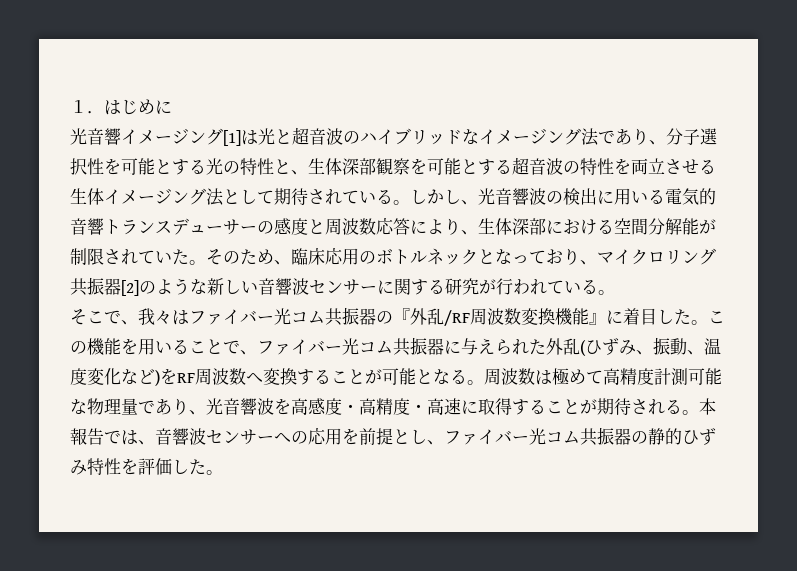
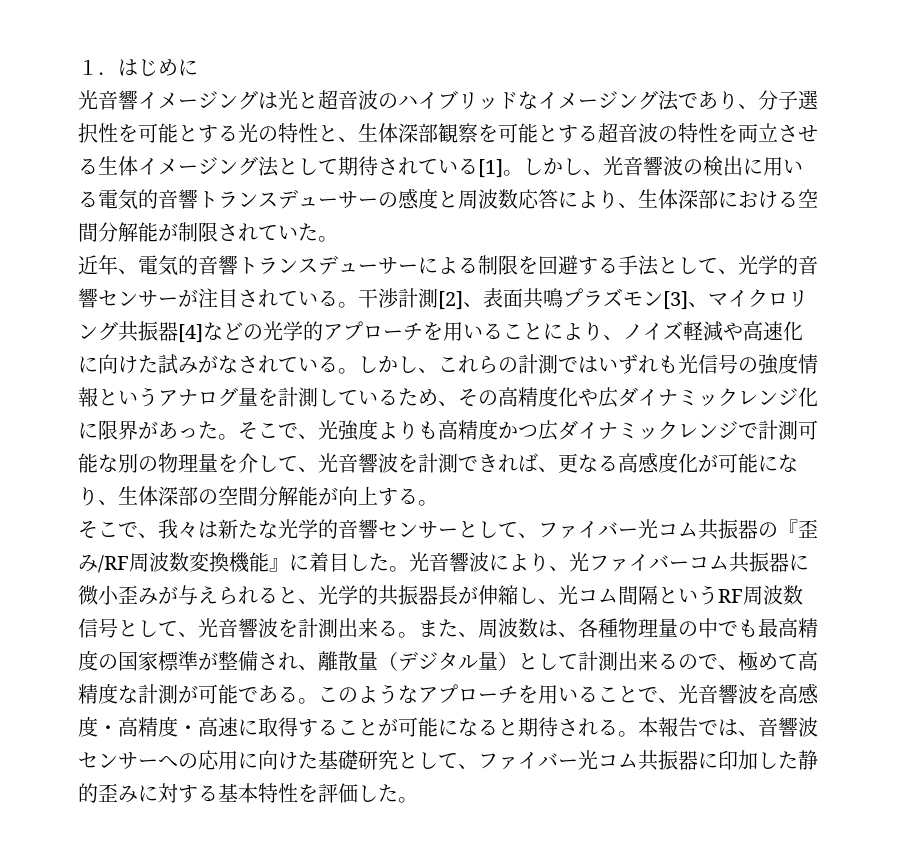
[223,130,241,146] [1] -> (258, 100) none
(393, 196) none -> [478,159,503,178] [1]
[206,248,580,265] そのため、臨床応用のボトルネックとなっており -> [78,255,818,276] [78,288,688,310] // 近年、電気的音響トランスデューサーによる制限を回避する手法として、光学的音響センサーが注目されている。干渉計測[2]、表面共鳴プラズモン[3]
[121,278,615,296] [70,308,189,325] [2]のような新しい音響波センサーに関する研究が行われている。 // そこで、我々は -> [178,321,803,343] [78,353,818,375] [78,386,818,408] [78,419,818,441] [78,452,798,473] [78,486,438,506] [78,519,538,539] [4]などの光学的アプローチを用いることにより、ノイズ軽減や高速化に向けた試みがなされている。しかし、これらの計測ではいずれも光信号の強度情報というアナログ量を計測しているため、その高精度化や広ダイナミックレンジ化に限界があった。そこで、光強度よりも高精度かつ広ダイナミックレンジで計測可能な別の物理量を介して、光音響波を計測できれば、更なる高感度化が可能になり、生体深部の空間分解能が向上する。 // そこで、我々は新たな光学的音響センサーとして、
[410,308,444,325] 外乱 -> [798,519,818,538] [78,554,98,572] 歪み
[708,310,725,324] [70,337,721,356] [70,368,722,386] [70,398,189,415] この機能を用いることで、ファイバー光コム共振器に与えられた外乱(ひずみ、振動、温度変化など)をRF周波数へ変換することが可能となる。周波数は極めて高精度計測可能な物理量であり -> [409,552,809,573] [78,585,803,606] [78,618,818,638] [78,650,818,671] [78,683,658,704] 光音響波により、光ファイバーコム共振器に微小歪みが与えられると、光学的共振器長が伸縮し、光コム間隔というRF周波数信号として、光音響波を計測出来る。また、周波数は、各種物理量の中でも最高精度の国家標準が整備され、離散量（デジタル量）として計測出来るので、極めて高精度な計測が可能である。このようなアプローチを用いることで
(597, 406) none -> [398,717,518,737] 可能になると
[342,427,716,446] [70,460,87,475] を前提とし、ファイバー光コム共振器の静的ひずみ -> [238,750,818,771] [78,783,258,803] に向けた基礎研究として、ファイバー光コム共振器に印加した静的歪みに対する基本

